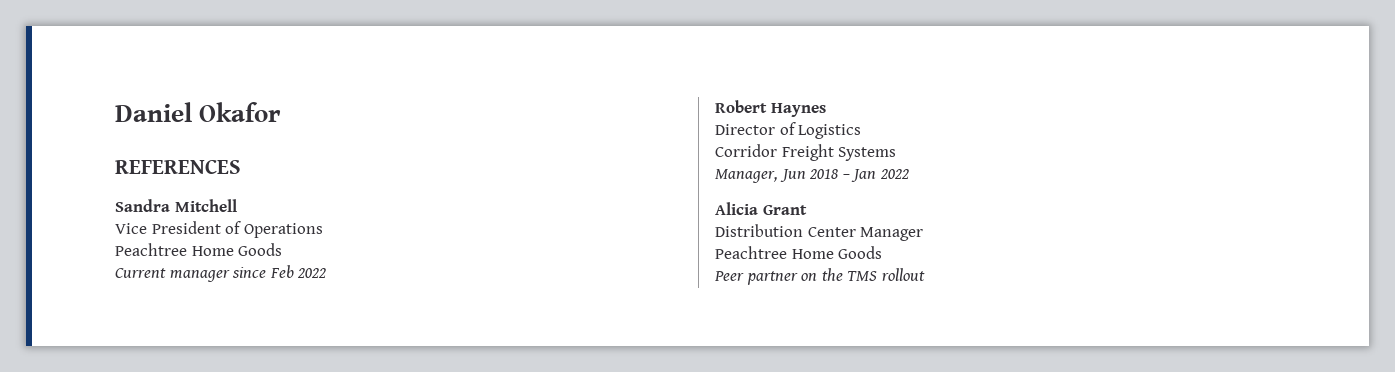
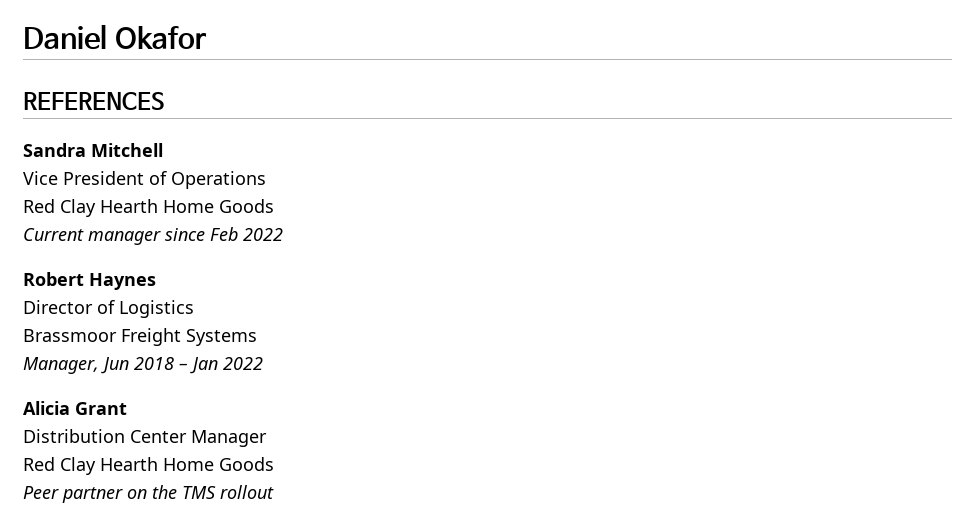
[115,243,187,256] Peachtree -> [23,199,158,217] Red Clay Hearth
[715,144,777,157] Corridor -> [23,329,117,342] Brassmoor
[715,246,787,259] Peachtree -> [23,457,158,475] Red Clay Hearth

